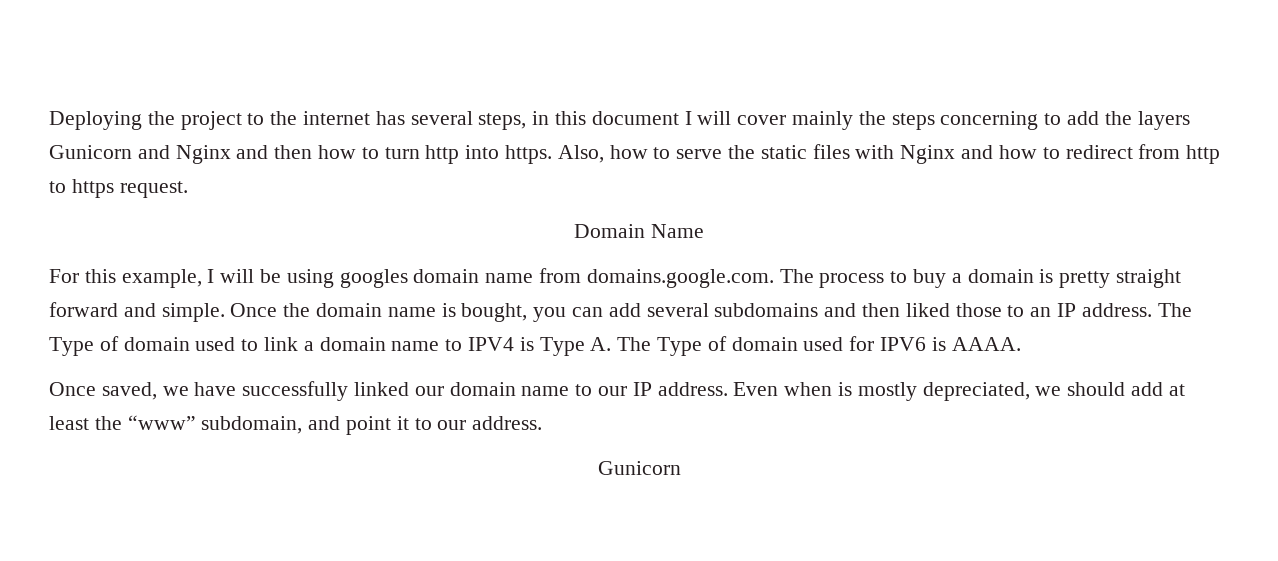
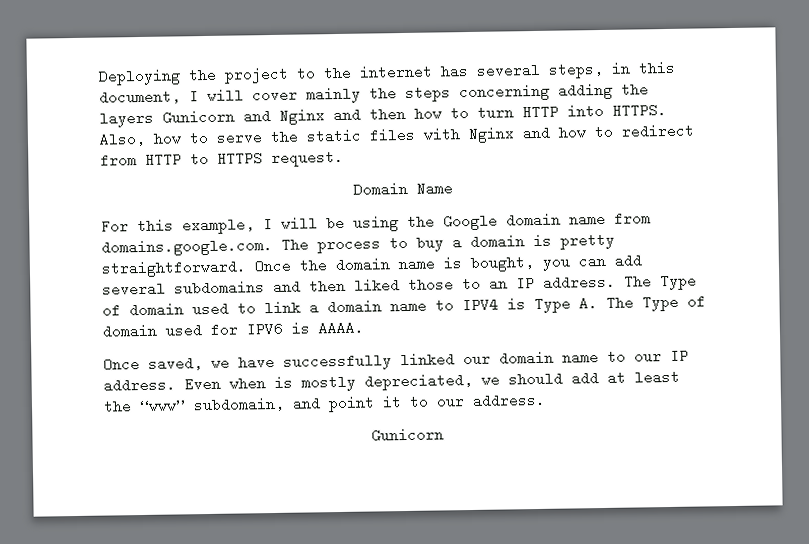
[591,111,679,125] document -> [99,89,181,105] document,
[1044,111,1100,125] to add -> [558,82,613,100] adding
[425,145,553,164] http into https. -> [522,103,667,120] HTTP into HTTPS.
[1186,145,1221,164] [49,179,114,198] http to https -> [145,151,263,167] HTTP to HTTPS
[339,269,408,288] googles -> [407,213,498,231] the Google
[1116,269,1182,288] [49,302,225,322] straight forward and simple. -> [101,259,247,278] straightforward.

